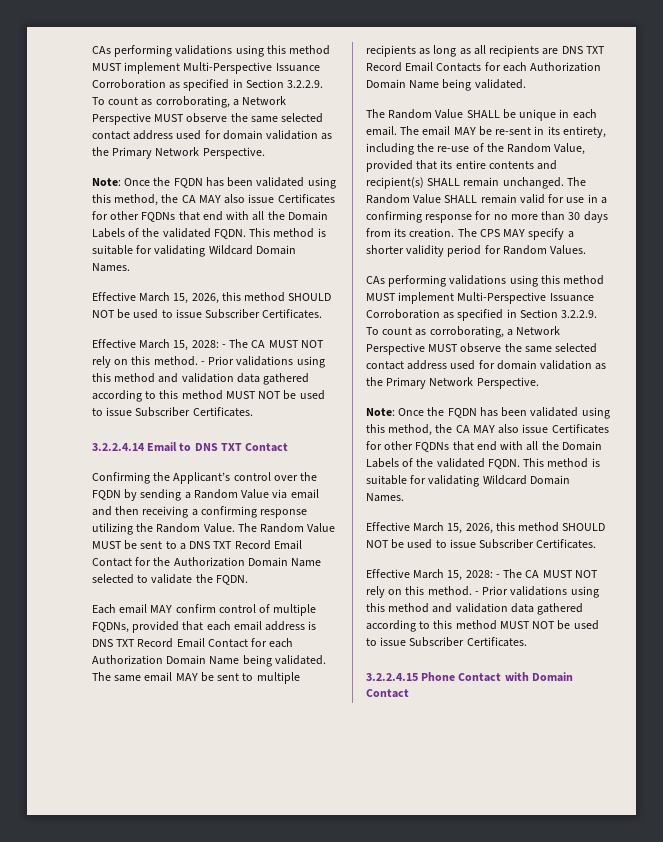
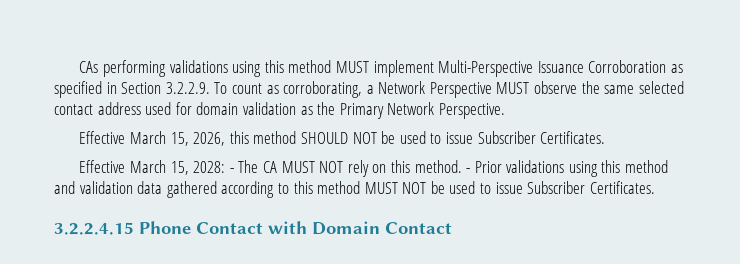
[92,177,336,189] [92,194,335,206] [92,211,328,222] [92,228,326,239] [92,245,296,257] [92,263,130,272] [92,292,332,304] [92,309,323,319] [92,339,324,351] [92,356,325,368] [92,373,310,385] [92,390,325,402] [92,407,253,417] [92,442,289,452] [92,472,318,484] [92,489,319,501] [92,506,308,518] [92,523,336,535] [92,540,302,550] [92,557,322,567] [92,574,248,585] [92,604,317,616] [92,621,317,633] [92,638,294,648] [92,655,326,667] [92,672,300,684] [366,45,605,57] [366,62,602,72] [366,79,526,91] [366,109,597,121] [366,126,606,138] [366,143,586,155] [366,160,558,172] [366,177,586,189] [366,194,607,204] [366,211,608,223] [366,228,574,240] [366,245,587,257] [366,275,605,287] [366,292,594,304] [366,309,598,321] [366,326,561,338] [366,343,598,355] [366,360,607,370] [366,377,539,389] [366,407,610,419] [366,424,609,436] [366,441,602,452] [366,458,600,469] [366,475,570,487] [366,493,404,502] // Note: Once the FQDN has been validated using this method, the CA MAY also issue Certificates for other FQDNs that end with all the Domain Labels of the validated FQDN. This method is suitable for validating Wildcard Domain Names. // Effective March 15, 2026, this method SHOULD NOT be used to issue Subscriber Certificates. // Effective March 15, 2028: - The CA MUST NOT rely on this method. - Prior validations using this method and validation data gathered according to this method MUST NOT be used to issue Subscriber Certificates. // 3.2.2.4.14 Email to DNS TXT Contact // Confirming the Applicant’s control over the FQDN by sending a Random Value via email and then receiving a confirming response utilizing the Random Value. The Random Value MUST be sent to a DNS TXT Record Email Contact for the Authorization Domain Name selected to validate the FQDN. // Each email MAY confirm control of multiple FQDNs, provided that each email address is DNS TXT Record Email Contact for each Authorization Domain Name being validated. The same email MAY be sent to multiple recipients as long as all recipients are DNS TXT Record Email Contacts for each Authorization Domain Name being validated. // The Random Value SHALL be unique in each email. The email MAY be re-sent in its entirety, including the re-use of the Random Value, provided that its entire contents and recipient(s) SHALL remain unchanged. The Random Value SHALL remain valid for use in a confirming response for no more than 30 days from its creation. The CPS MAY specify a shorter validity period for Random Values. // CAs performing validations using this method MUST implement Multi-Perspective Issuance Corroboration as specified in Section 3.2.2.9. To count as corroborating, a Network Perspective MUST observe the same selected contact address used for domain validation as the Primary Network Perspective. // Note: Once the FQDN has been validated using this method, the CA MAY also issue Certificates for other FQDNs that end with all the Domain Labels of the validated FQDN. This method is suitable for validating Wildcard Domain Names. -> (505, 111) none

